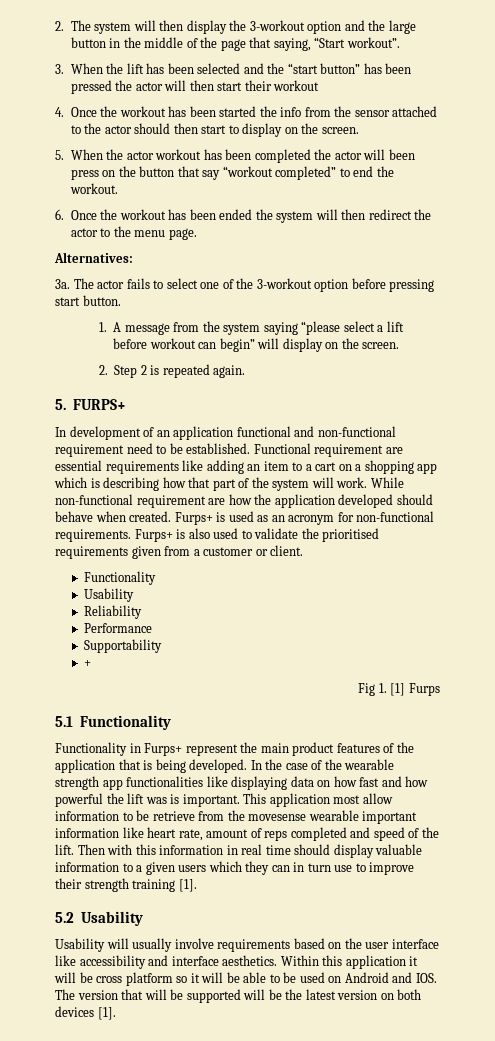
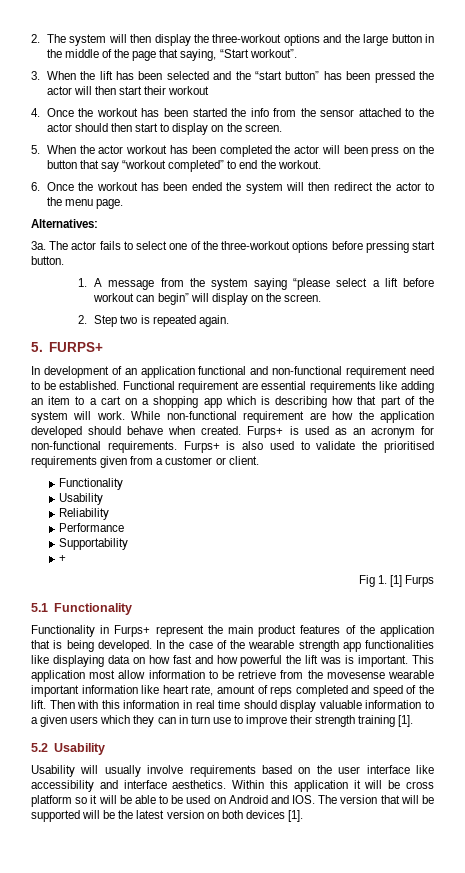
[249,20,342,34] 3-workout option -> [212,34,320,46] three-workout options
[256,278,349,292] 3-workout option -> [221,241,329,253] three-workout options
[140,365,147,375] 2 -> [120,315,138,324] two

